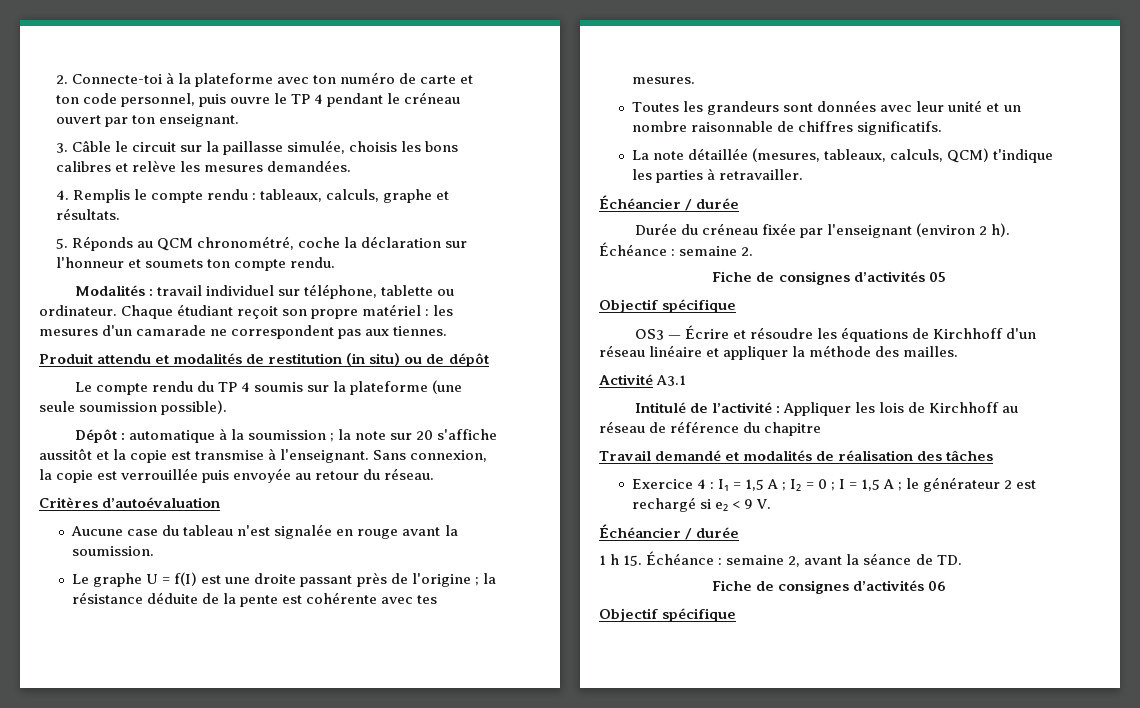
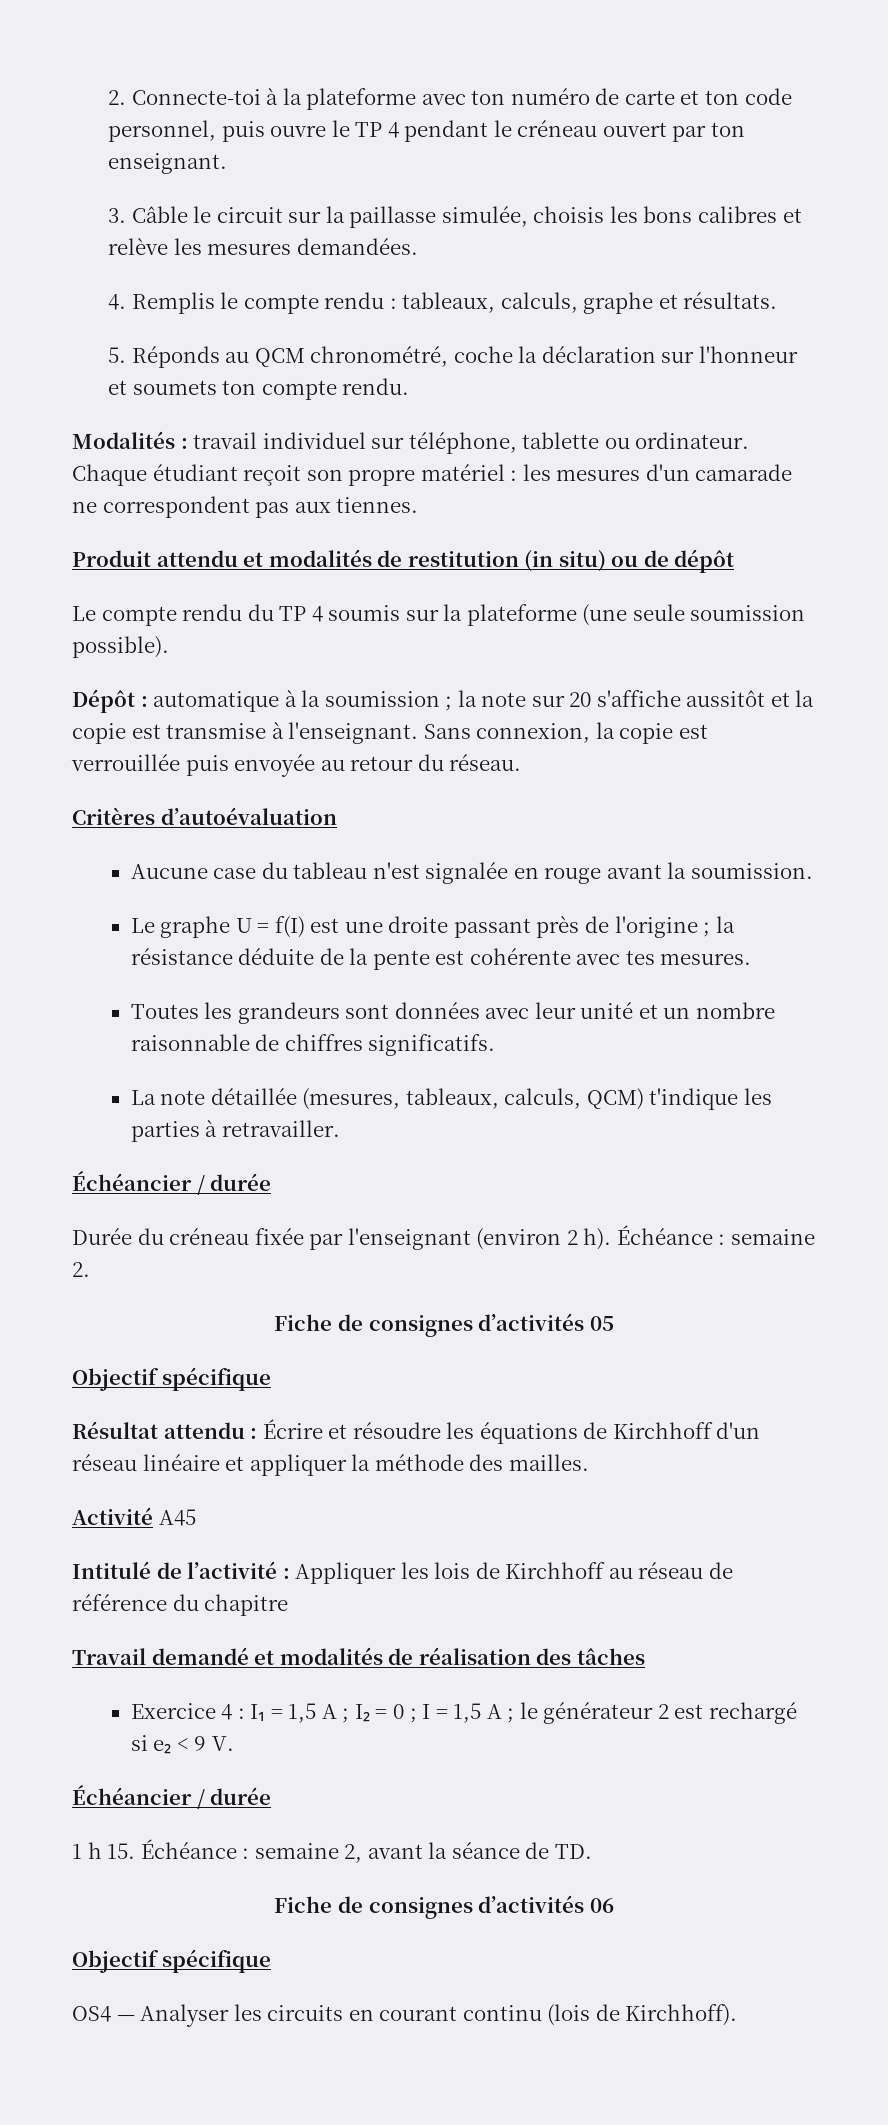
[634,329,681,340] OS3 — -> [72,1421,258,1439] Résultat attendu :
[656,375,687,386] A3.1 -> [158,1509,196,1526] A45
(737, 615) none -> [72,2004,738,2027] // OS4 — Analyser les circuits en courant continu (lois de Kirchhoff).

